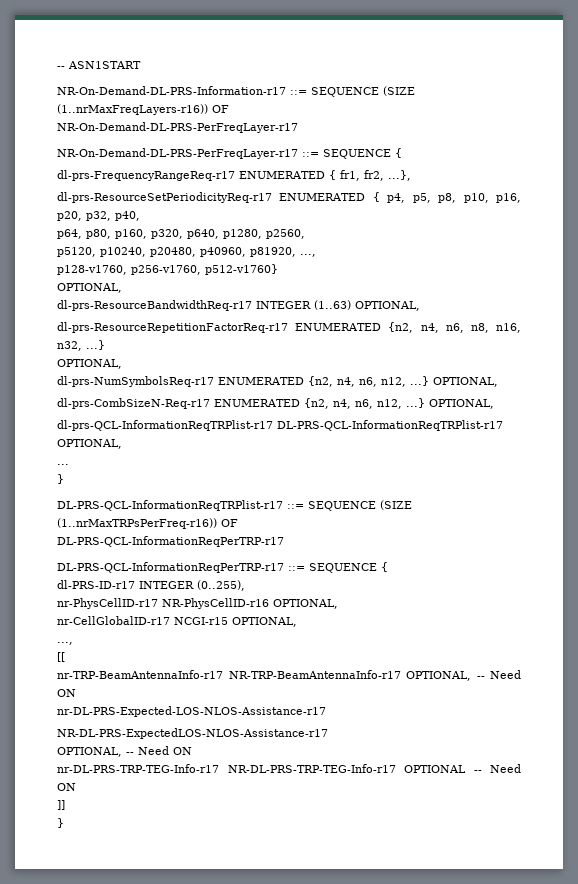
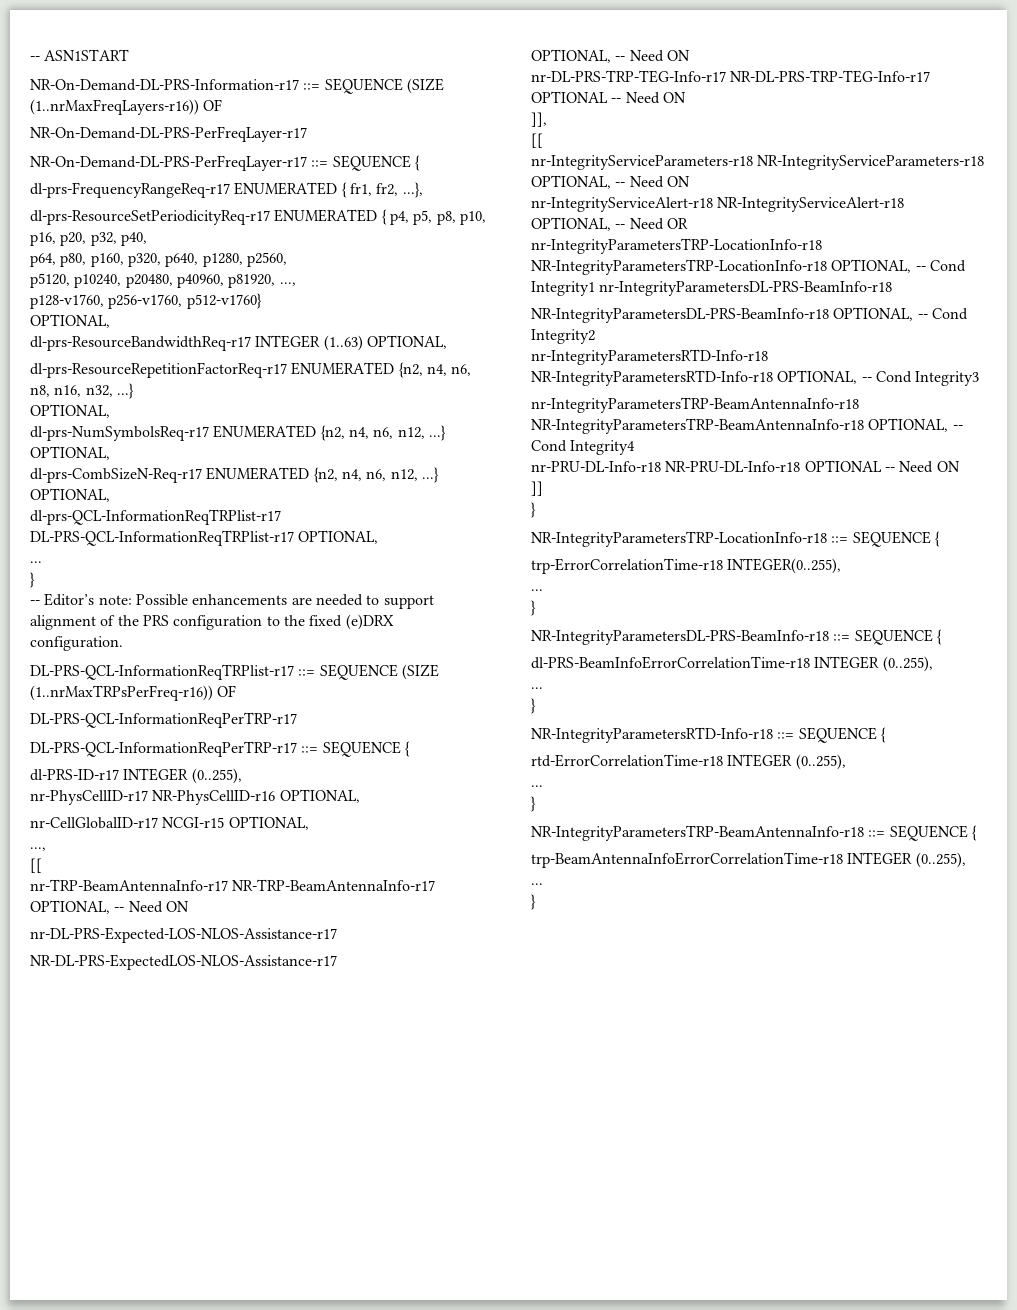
(64, 479) none -> [30,593,434,609] [30,614,394,630] [30,636,123,651] // -- Editor’s note: Possible enhancements are needed to support alignment of the PRS configuration to the fixed (e)DRX configuration.
[57,800,65,810] ]] -> [531,112,547,127] [531,133,543,148] [531,155,985,170] [531,175,690,189] [531,197,905,212] [531,217,688,231] [531,238,822,254] [531,259,966,275] [531,281,893,296] [531,307,968,323] [531,329,595,344] [531,349,768,365] [531,370,980,386] [531,397,859,413] [531,418,963,434] [531,440,636,455] [531,460,960,473] [531,481,543,496] [531,502,536,518] [531,531,940,547] [531,558,842,574] [531,589,543,591] [531,600,536,616] [531,629,942,645] [531,656,933,672] [531,687,543,689] [531,698,536,714] [531,727,886,743] [531,754,846,770] [531,785,543,787] [531,796,536,812] [531,825,977,841] [531,852,966,868] [531,883,543,885] ]], // [[ // nr-IntegrityServiceParameters-r18 NR-IntegrityServiceParameters-r18 OPTIONAL, -- Need ON // nr-IntegrityServiceAlert-r18 NR-IntegrityServiceAlert-r18 OPTIONAL, -- Need OR // nr-IntegrityParametersTRP-LocationInfo-r18 NR-IntegrityParametersTRP-LocationInfo-r18 OPTIONAL, -- Cond Integrity1 nr-IntegrityParametersDL-PRS-BeamInfo-r18 // NR-IntegrityParametersDL-PRS-BeamInfo-r18 OPTIONAL, -- Cond Integrity2 // nr-IntegrityParametersRTD-Info-r18 NR-IntegrityParametersRTD-Info-r18 OPTIONAL, -- Cond Integrity3 // nr-IntegrityParametersTRP-BeamAntennaInfo-r18 NR-IntegrityParametersTRP-BeamAntennaInfo-r18 OPTIONAL, -- Cond Integrity4 // nr-PRU-DL-Info-r18 NR-PRU-DL-Info-r18 OPTIONAL -- Need ON // ]] // } // NR-IntegrityParametersTRP-LocationInfo-r18 ::= SEQUENCE { // trp-ErrorCorrelationTime-r18 INTEGER(0..255), // ... // } // NR-IntegrityParametersDL-PRS-BeamInfo-r18 ::= SEQUENCE { // dl-PRS-BeamInfoErrorCorrelationTime-r18 INTEGER (0..255), // ... // } // NR-IntegrityParametersRTD-Info-r18 ::= SEQUENCE { // rtd-ErrorCorrelationTime-r18 INTEGER (0..255), // ... // } // NR-IntegrityParametersTRP-BeamAntennaInfo-r18 ::= SEQUENCE { // trp-BeamAntennaInfoErrorCorrelationTime-r18 INTEGER (0..255), // ...

